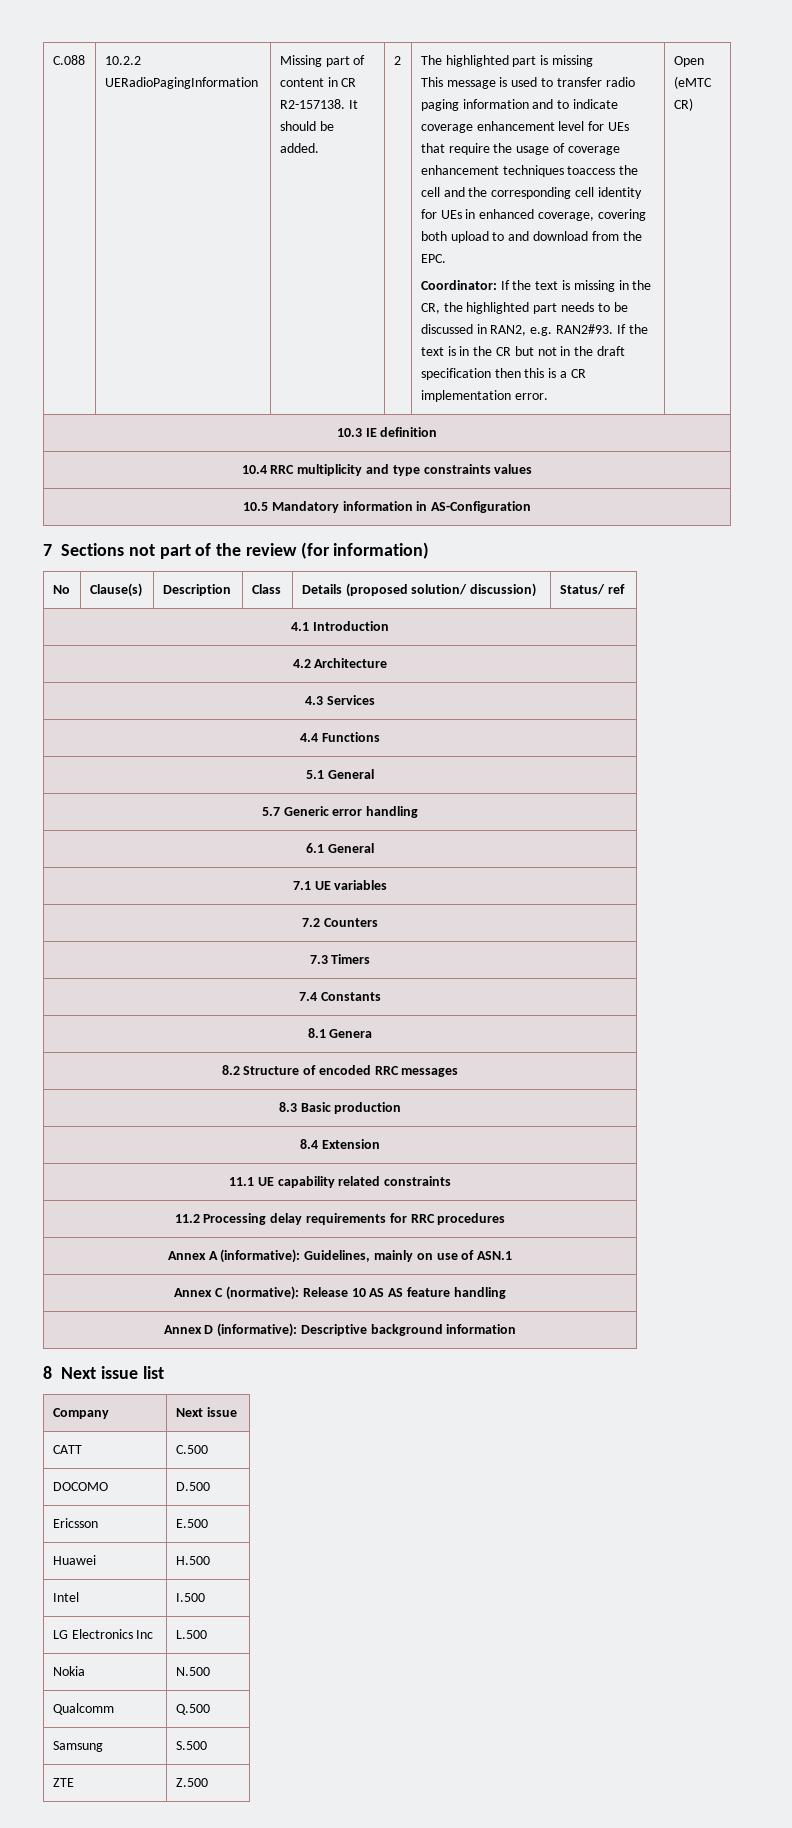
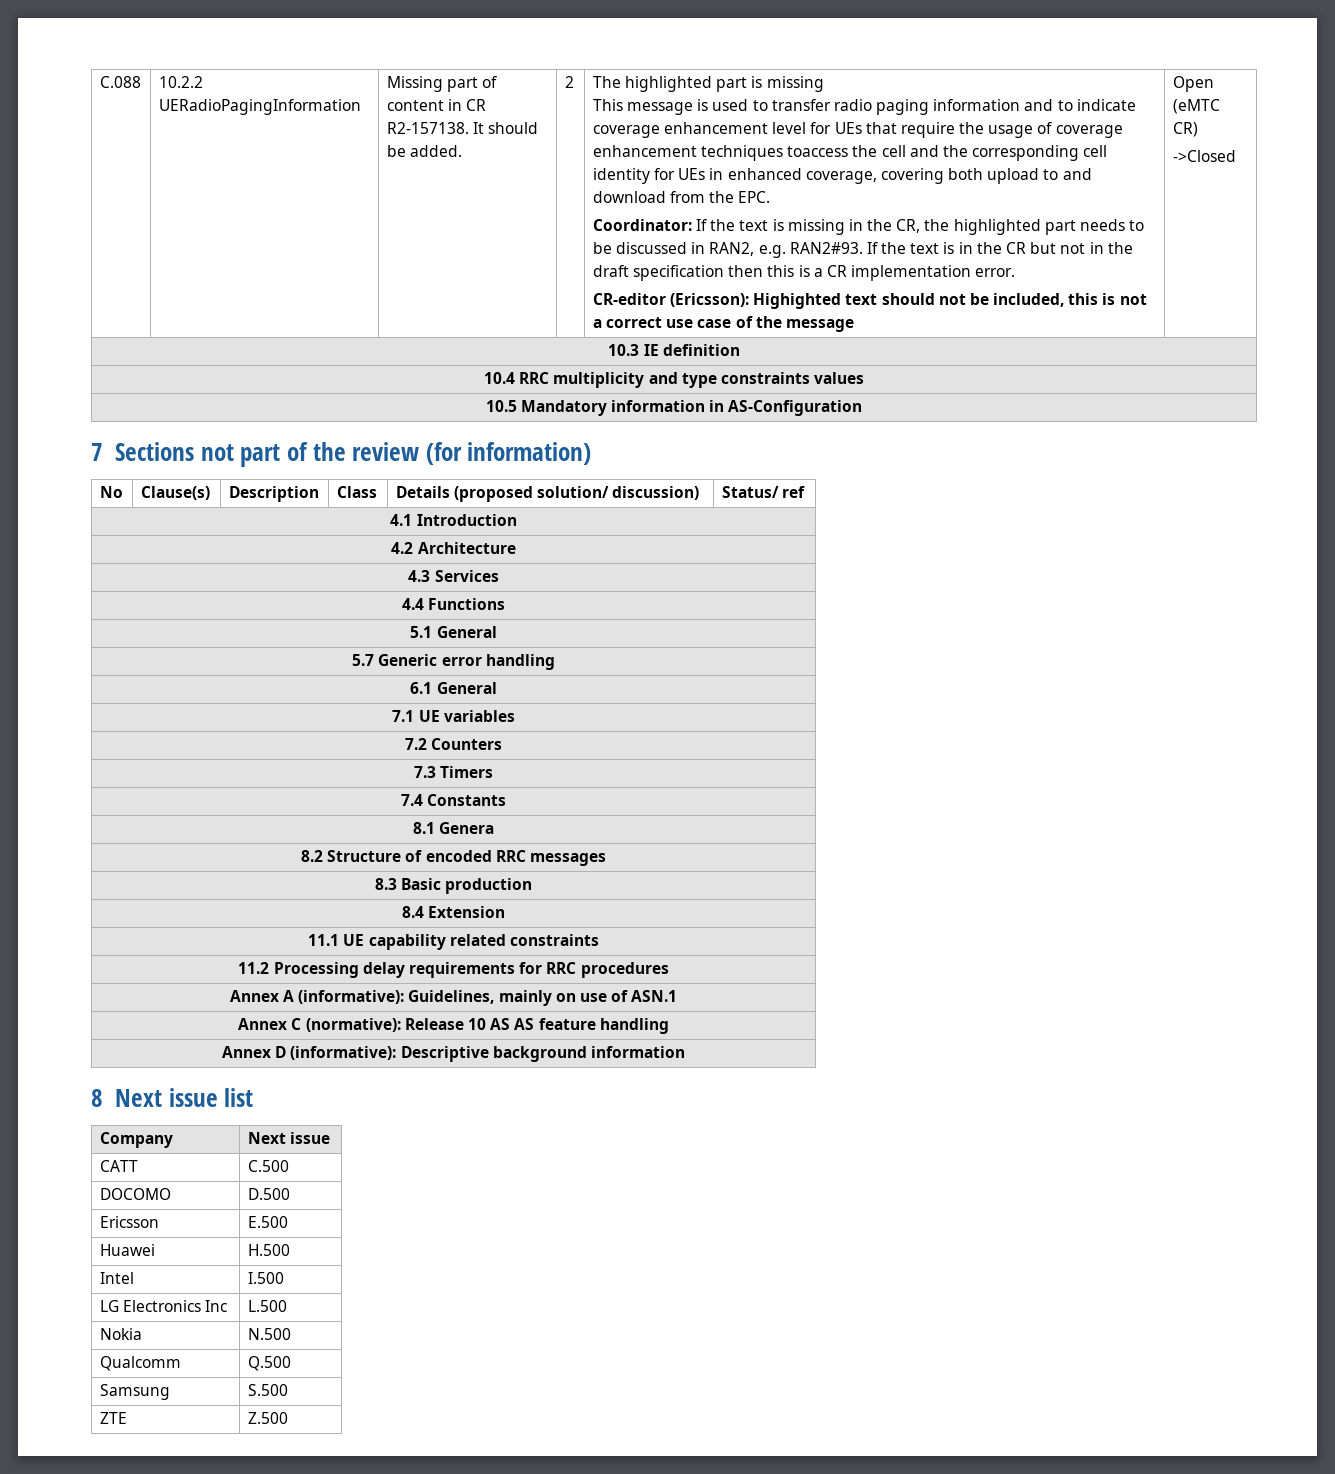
(548, 396) none -> [592,293,1147,309] [592,316,854,332] // CR-editor (Ericsson): Highighted text should not be included, this is not a correct use case of the message
(693, 104) none -> [1172,150,1236,162] // ->Closed

